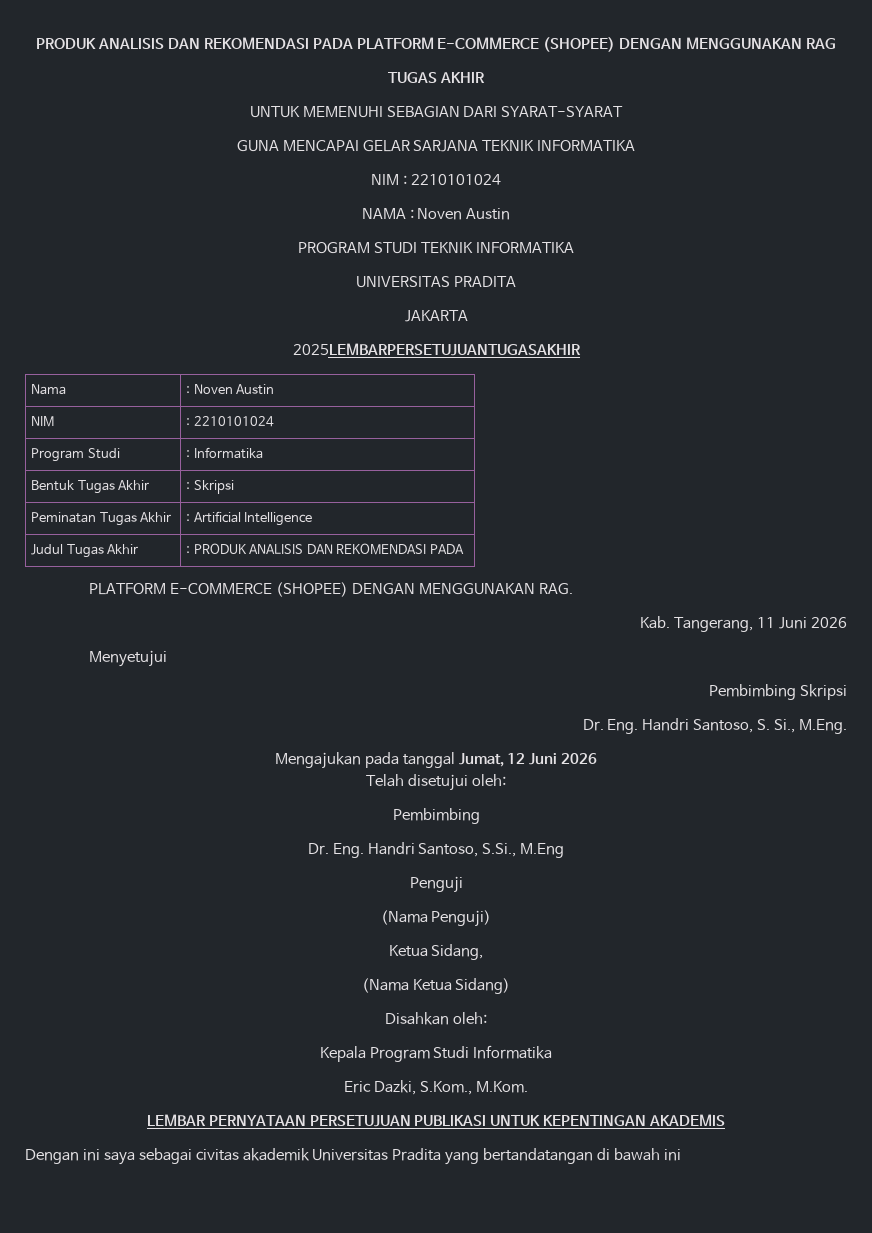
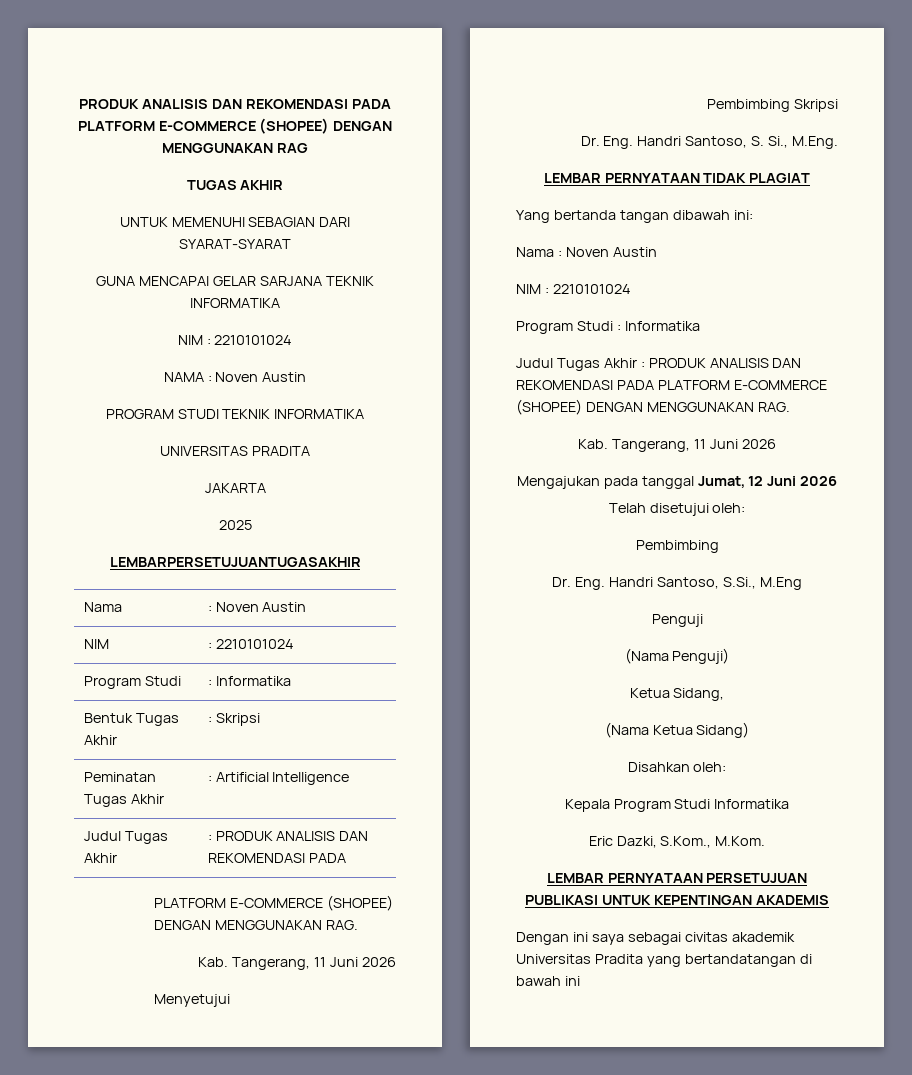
[292,343,581,356] 2025LEMBARPERSETUJUANTUGASAKHIR -> [218,520,252,530] [109,557,361,567] 2025 // LEMBARPERSETUJUANTUGASAKHIR
(847, 726) none -> [543,173,811,183] [516,210,753,223] [516,247,657,257] [516,284,631,294] [516,321,700,334] [516,358,802,371] [516,380,827,390] [516,399,790,415] [578,439,776,452] // LEMBAR PERNYATAAN TIDAK PLAGIAT // Yang bertanda tangan dibawah ini: // Nama : Noven Austin // NIM : 2210101024 // Program Studi : Informatika // Judul Tugas Akhir : PRODUK ANALISIS DAN REKOMENDASI PADA PLATFORM E-COMMERCE (SHOPEE) DENGAN MENGGUNAKAN RAG. // Kab. Tangerang, 11 Juni 2026

